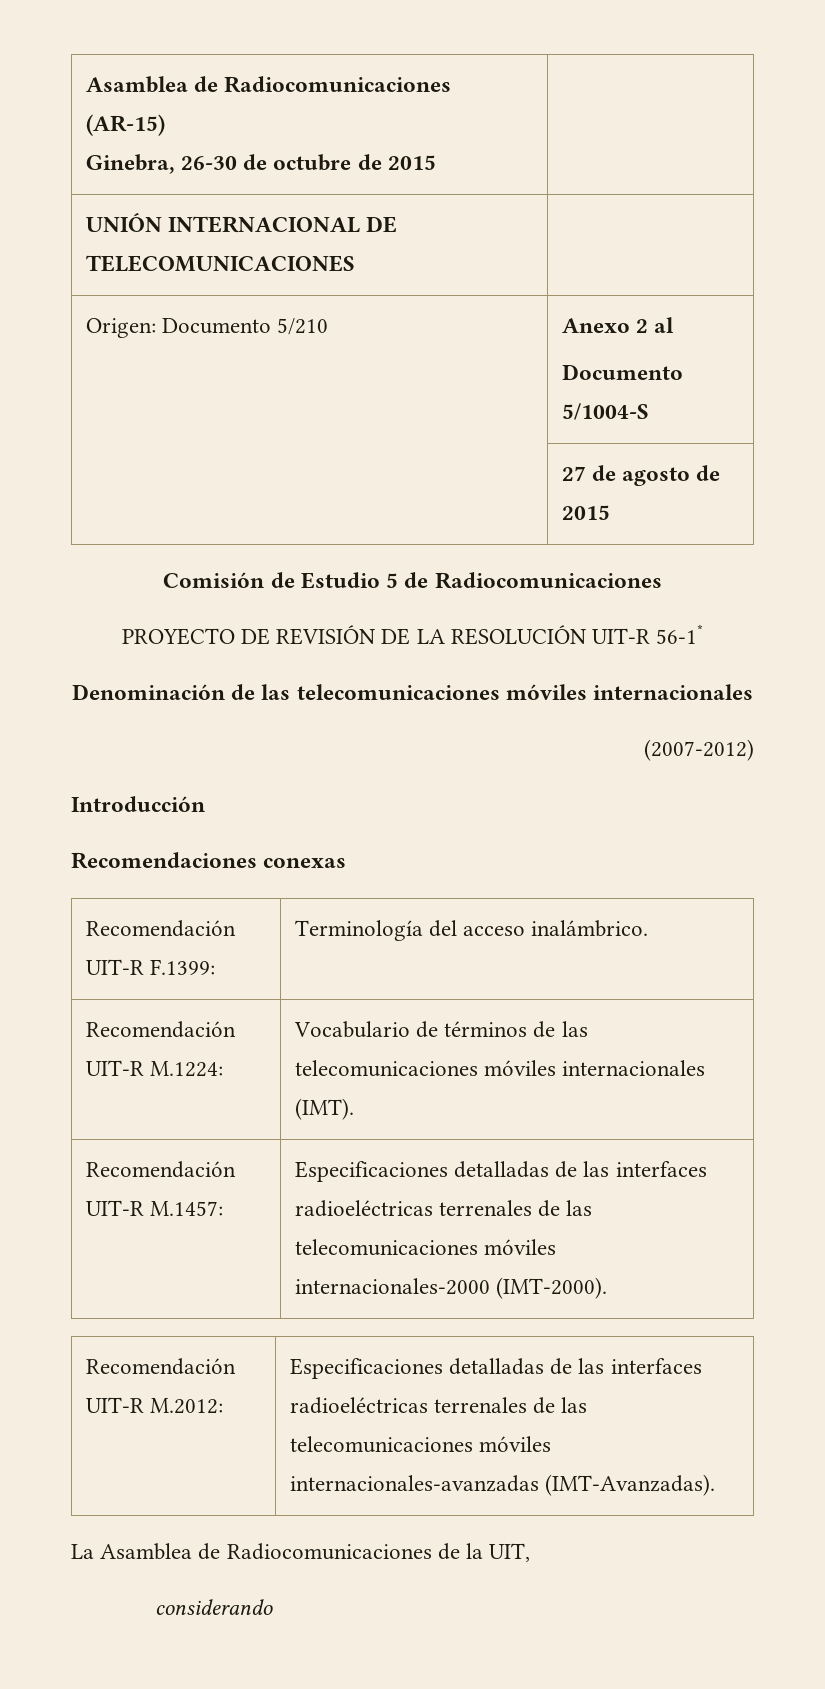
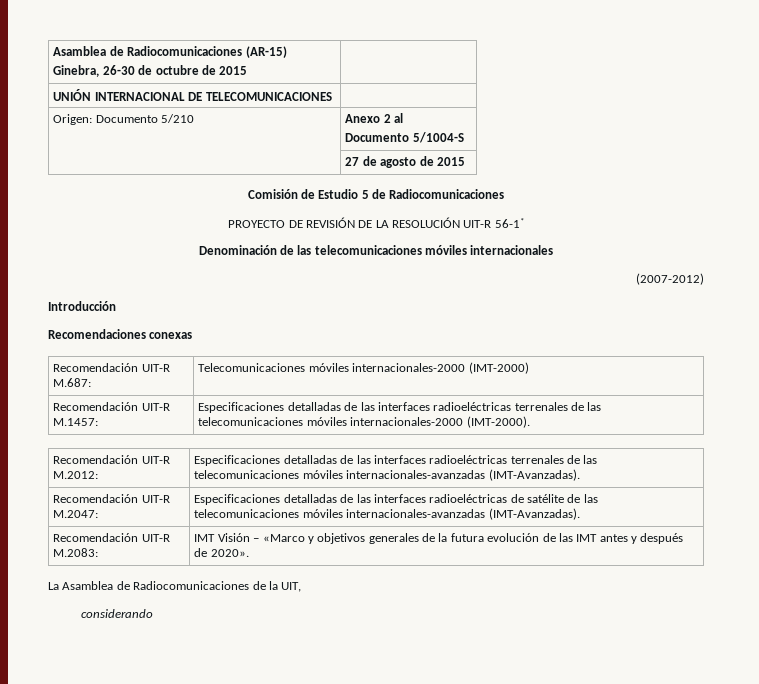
[150,959,216,975] [294,920,649,941] [85,1021,236,1038] [85,1060,224,1077] [293,1021,588,1038] [294,1060,706,1077] [294,1098,354,1120] F.1399: | Terminología del acceso inalámbrico. // Recomendación UIT-R M.1224: | Vocabulario de términos de las telecomunicaciones móviles internacionales (IMT). -> [53,378,92,387] [198,362,529,374] M.687: | Telecomunicaciones móviles internacionales-2000 (IMT-2000)
(716, 1485) none -> [53,494,170,503] [53,510,99,518] [194,494,598,505] [194,508,580,520] [53,533,170,542] [53,548,99,557] [194,533,684,544] [194,548,249,557] // Recomendación UIT-R M.2047: | Especificaciones detalladas de las interfaces radioeléctricas de satélite de las telecomunicaciones móviles internacionales-avanzadas (IMT-Avanzadas). // Recomendación UIT-R M.2083: | IMT Visión – «Marco y objetivos generales de la futura evolución de las IMT antes y después de 2020».

